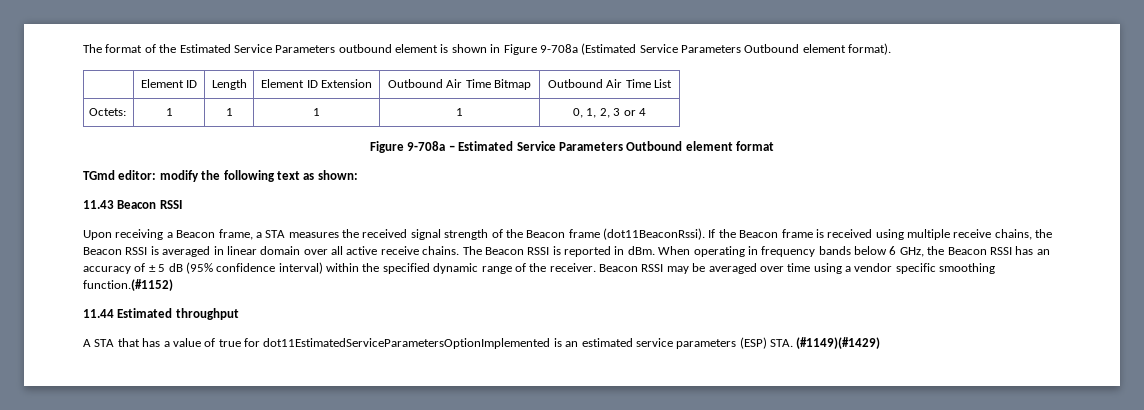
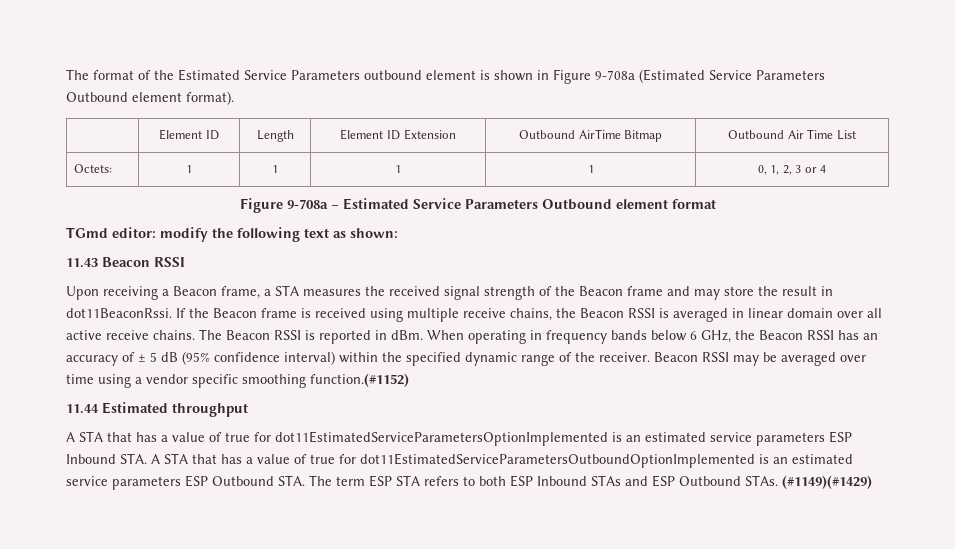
[446,79,491,88] Air Time -> [578,129,621,139] AirTime
[603,228,705,240] (dot11BeaconRssi). -> [667,286,833,300] [66,308,172,318] and may store the result in dot11BeaconRssi.
[739,337,793,349] (ESP) STA. -> [829,431,852,443] [66,453,853,468] [66,475,778,490] ESP Inbound STA. A STA that has a value of true for dot11EstimatedServiceParametersOutboundOptionImplemented is an estimated service parameters ESP Outbound STA. The term ESP STA refers to both ESP Inbound STAs and ESP Outbound STAs.

